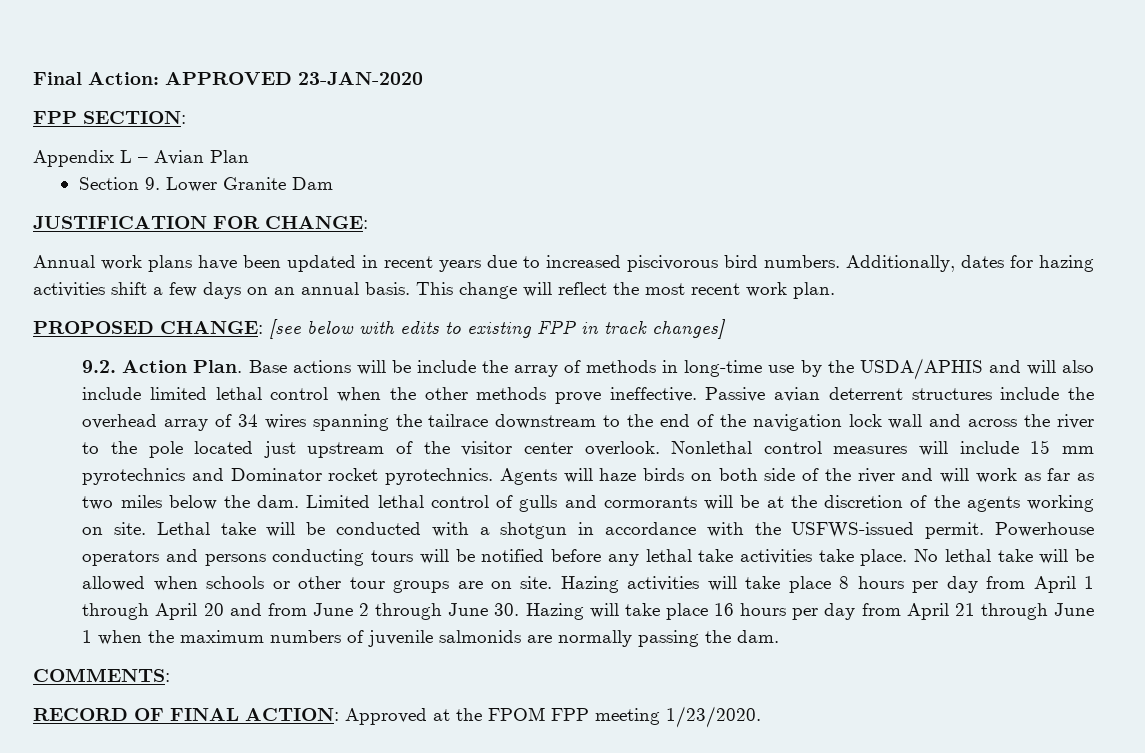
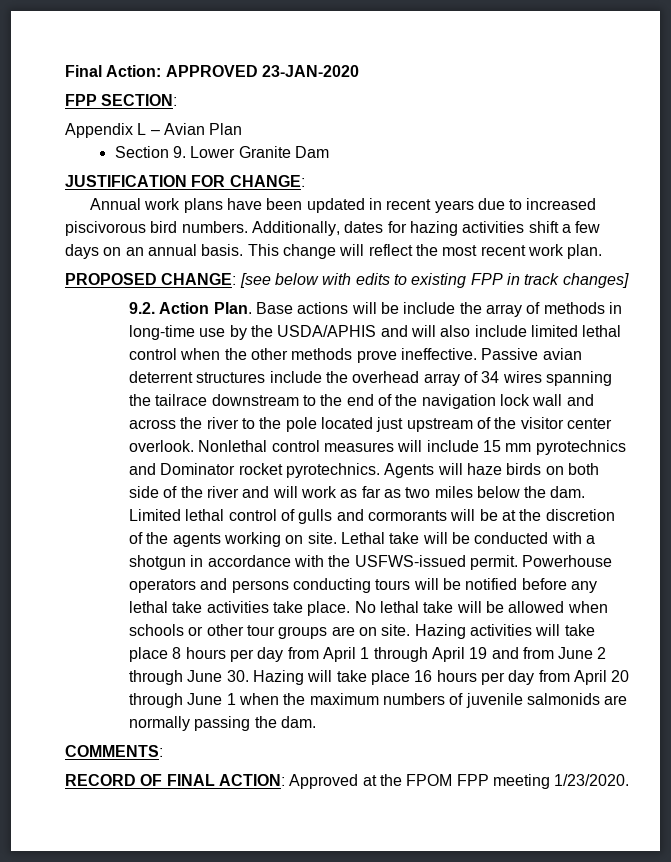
[203,603,224,616] 20 -> [469,647,488,659] 19
[954,603,975,616] 21 -> [611,670,630,682] 20

